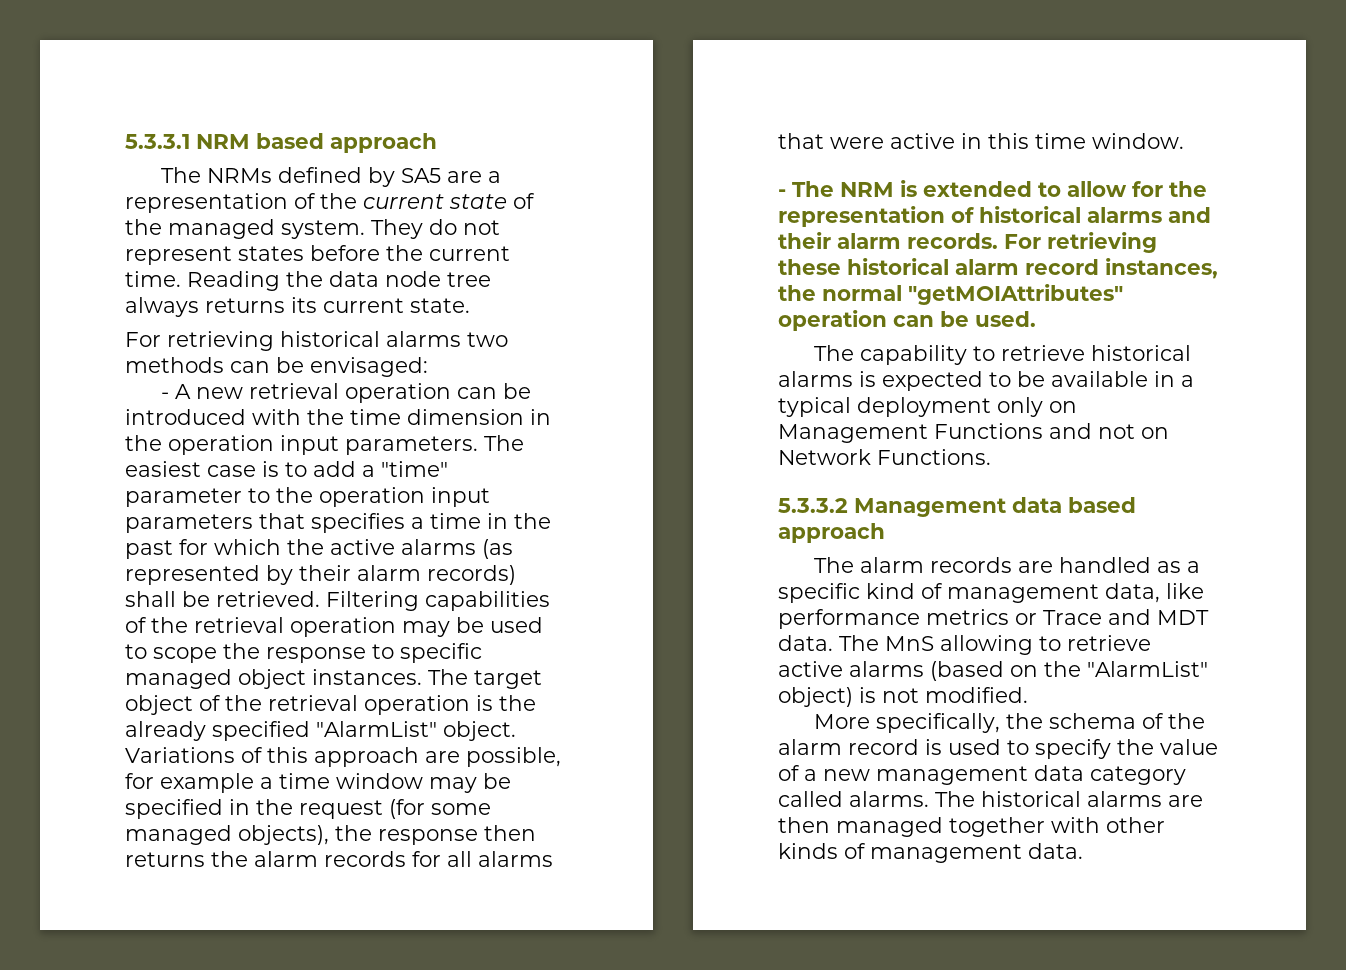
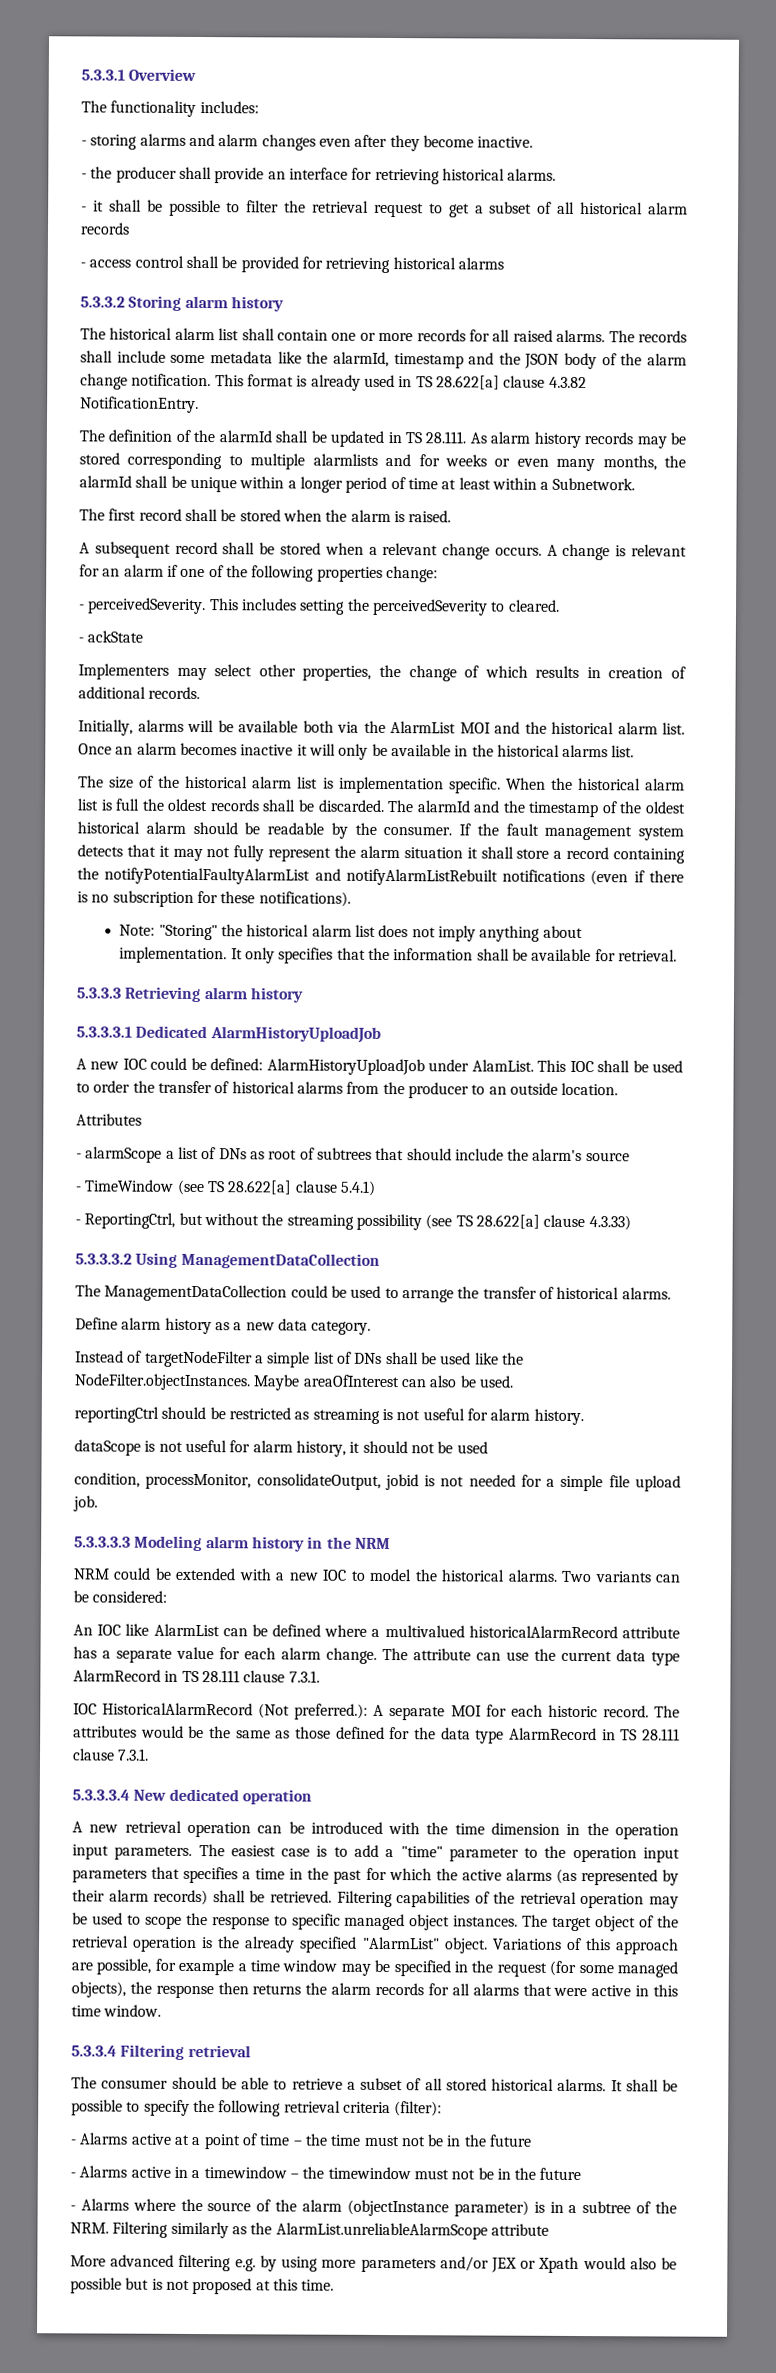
[196,133,437,153] [161,167,502,187] [125,193,535,213] [125,219,500,239] [125,245,510,265] [125,271,491,291] [125,297,470,317] [125,331,508,351] [125,357,428,377] [161,392,170,399] NRM based approach // The NRMs defined by SA5 are a representation of the current state of the managed system. They do not represent states before the current time. Reading the data node tree always returns its current state. // For retrieving historical alarms two methods can be envisaged: // - -> [128,68,197,81] [81,100,259,117] [81,133,534,152] [81,166,557,185] [81,199,688,218] [80,222,130,235] [80,255,504,274] [80,295,284,312] [80,327,687,343] [80,350,687,370] [80,373,587,391] [80,396,199,413] [79,429,686,449] [79,452,686,472] [79,475,636,493] [79,508,452,523] [79,541,687,561] [79,564,438,583] [79,597,560,616] [78,630,144,643] [78,663,686,682] [78,686,201,700] [78,719,685,736] [78,742,635,760] [78,775,686,794] [77,798,686,818] [77,821,684,841] [77,844,686,864] [77,867,685,886] [77,890,351,907] [119,924,583,942] [119,946,677,964] [76,986,304,1003] [76,1025,381,1043] [76,1057,683,1076] [76,1080,619,1099] [76,1113,142,1126] [76,1146,630,1163] [75,1179,376,1196] [75,1212,631,1231] [75,1252,380,1269] [75,1284,671,1303] [75,1317,372,1335] [75,1350,524,1368] [74,1373,514,1391] [74,1406,584,1426] [74,1439,488,1457] [74,1472,681,1492] [73,1495,98,1512] [74,1535,391,1552] [73,1567,681,1583] [73,1590,168,1603] [73,1623,680,1639] [73,1646,680,1666] [73,1669,320,1683] [73,1702,680,1721] [73,1725,680,1744] [72,1748,150,1761] [72,1788,312,1805] Overview // The functionality includes: // - storing alarms and alarm changes even after they become inactive. // - the producer shall provide an interface for retrieving historical alarms. // - it shall be possible to filter the retrieval request to get a subset of all historical alarm records // - access control shall be provided for retrieving historical alarms // 5.3.3.2 Storing alarm history // The historical alarm list shall contain one or more records for all raised alarms. The records shall include some metadata like the alarmId, timestamp and the JSON body of the alarm change notification. This format is already used in TS 28.622[a] clause 4.3.82 NotificationEntry. // The definition of the alarmId shall be updated in TS 28.111. As alarm history records may be stored corresponding to multiple alarmlists and for weeks or even many months, the alarmId shall be unique within a longer period of time at least within a Subnetwork. // The first record shall be stored when the alarm is raised. // A subsequent record shall be stored when a relevant change occurs. A change is relevant for an alarm if one of the following properties change: // - perceivedSeverity. This includes setting the perceivedSeverity to cleared. // - ackState // Implementers may select other properties, the change of which results in creation of additional records. // Initially, alarms will be available both via the AlarmList MOI and the historical alarm list. Once an alarm becomes inactive it will only be available in the historical alarms list. // The size of the historical alarm list is implementation specific. When the historical alarm list is full the oldest records shall be discarded. The alarmId and the timestamp of the oldest historical alarm should be readable by the consumer. If the fault management system detects that it may not fully represent the alarm situation it shall store a record containing the notifyPotentialFaultyAlarmList and notifyAlarmListRebuilt notifications (even if there is no subscription for these notifications). // Note: "Storing" the historical alarm list does not imply anything about implementation. It only specifies that the information shall be available for retrieval. // 5.3.3.3 Retrieving alarm history // 5.3.3.3.1 Dedicated AlarmHistoryUploadJob // A new IOC could be defined: AlarmHistoryUploadJob under AlamList. This IOC shall be used to order the transfer of historical alarms from the producer to an outside location. // Attributes // - alarmScope a list of DNs as root of subtrees that should include the alarm's source // - TimeWindow (see TS 28.622[a] clause 5.4.1) // - ReportingCtrl, but without the streaming possibility (see TS 28.622[a] clause 4.3.33) // 5.3.3.3.2 Using ManagementDataCollection // The ManagementDataCollection could be used to arrange the transfer of historical alarms. // Define alarm history as a new data category. // Instead of targetNodeFilter a simple list of DNs shall be used like the NodeFilter.objectInstances. Maybe areaOfInterest can also be used. // reportingCtrl should be restricted as streaming is not useful for alarm history. // dataScope is not useful for alarm history, it should not be used // condition, processMonitor, consolidateOutput, jobid is not needed for a simple file upload job. // 5.3.3.3.3 Modeling alarm history in the NRM // NRM could be extended with a new IOC to model the historical alarms. Two variants can be considered: // An IOC like AlarmList can be defined where a multivalued historicalAlarmRecord attribute has a separate value for each alarm change. The attribute can use the current data type AlarmRecord in TS 28.111 clause 7.3.1. // IOC HistoricalAlarmRecord (Not preferred.): A separate MOI for each historic record. The attributes would be the same as those defined for the data type AlarmRecord in TS 28.111 clause 7.3.1. // 5.3.3.3.4 New dedicated operation //
[778,180,1207,197] [778,206,1211,227] [778,232,1157,253] [778,258,1218,279] [778,284,1123,305] [778,310,1036,331] [814,345,1192,365] [778,371,1194,391] [778,397,1077,417] [778,423,1169,443] [778,449,991,465] [778,497,1136,517] [778,523,885,543] [814,557,1201,573] [778,583,1204,603] [778,609,1209,629] [778,635,1151,655] [778,661,1208,681] [778,687,1028,707] [814,713,1206,733] [778,739,1218,759] [778,765,1186,785] [778,791,1203,807] [778,817,1165,837] [778,843,1083,863] - The NRM is extended to allow for the representation of historical alarms and their alarm records. For retrieving these historical alarm record instances, the normal "getMOIAttributes" operation can be used. // The capability to retrieve historical alarms is expected to be available in a typical deployment only on Management Functions and not on Network Functions. // 5.3.3.2 Management data based approach // The alarm records are handled as a specific kind of management data, like performance metrics or Trace and MDT data. The MnS allowing to retrieve active alarms (based on the "AlarmList" object) is not modified. // More specifically, the schema of the alarm record is used to specify the value of a new management data category called alarms. The historical alarms are then managed together with other kinds of management data. -> [71,2044,251,2060] [71,2076,678,2092] [71,2099,443,2117] [70,2132,533,2150] [70,2165,582,2181] [70,2198,678,2217] [70,2221,549,2240] [70,2254,677,2274] [70,2277,335,2295] 5.3.3.4 Filtering retrieval // The consumer should be able to retrieve a subset of all stored historical alarms. It shall be possible to specify the following retrieval criteria (filter): // - Alarms active at a point of time – the time must not be in the future // - Alarms active in a timewindow – the timewindow must not be in the future // - Alarms where the source of the alarm (objectInstance parameter) is in a subtree of the NRM. Filtering similarly as the AlarmList.unreliableAlarmScope attribute // More advanced filtering e.g. by using more parameters and/or JEX or Xpath would also be possible but is not proposed at this time.

